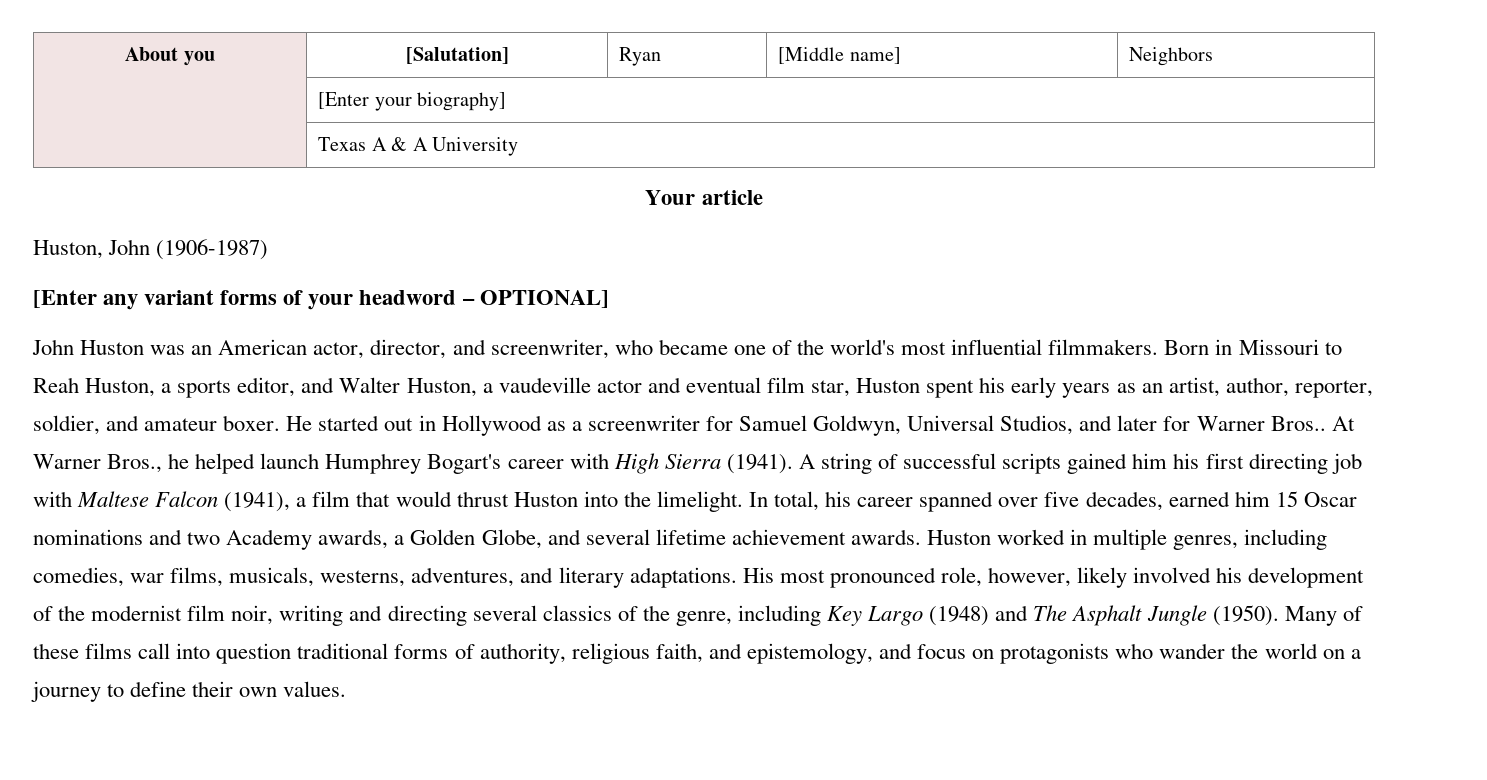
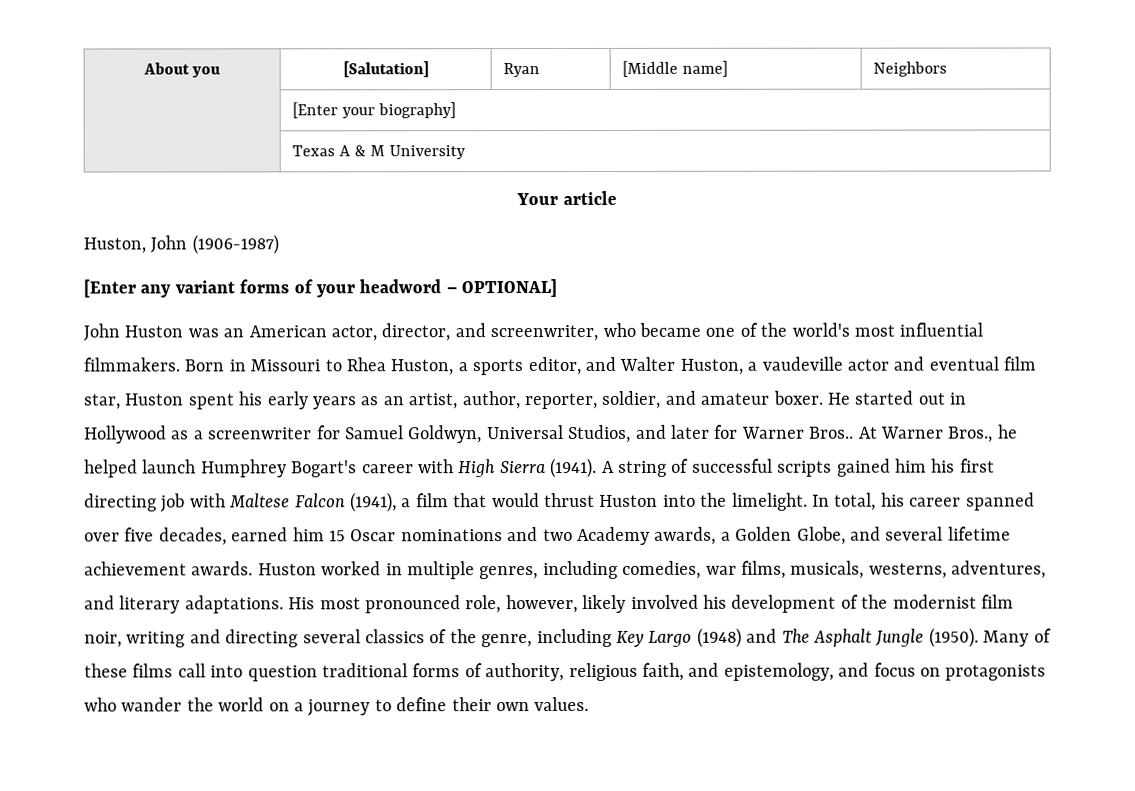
[412,137,428,151] A -> [369,145,385,157] M
[33,377,79,393] Reah -> [346,357,386,372] Rhea

